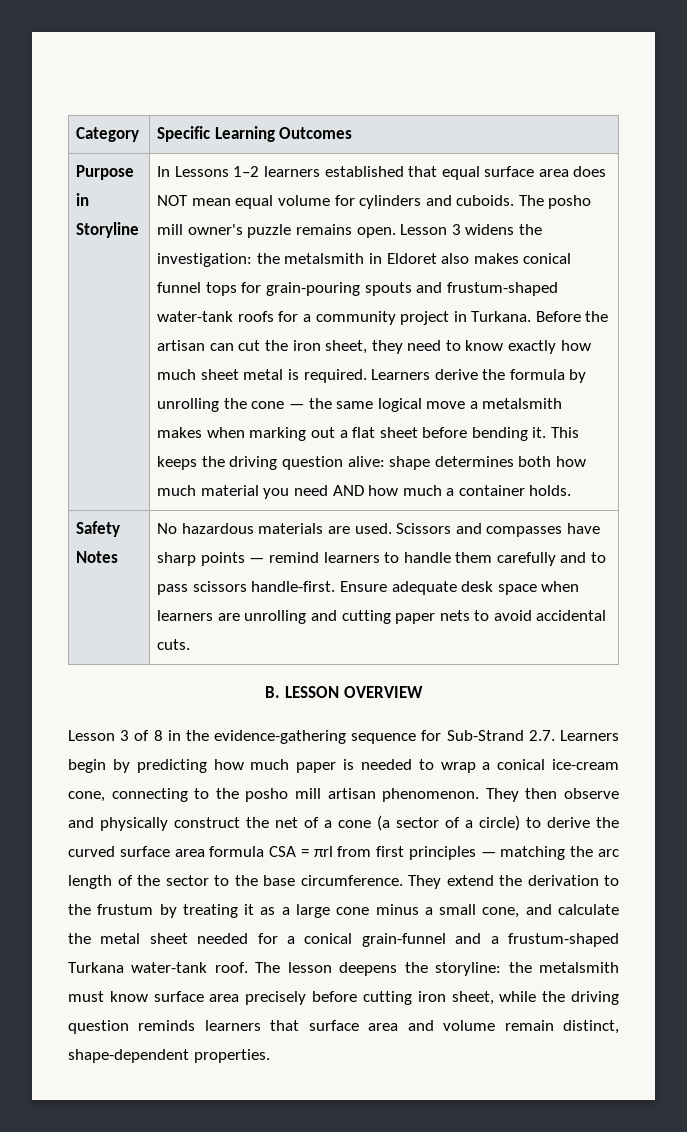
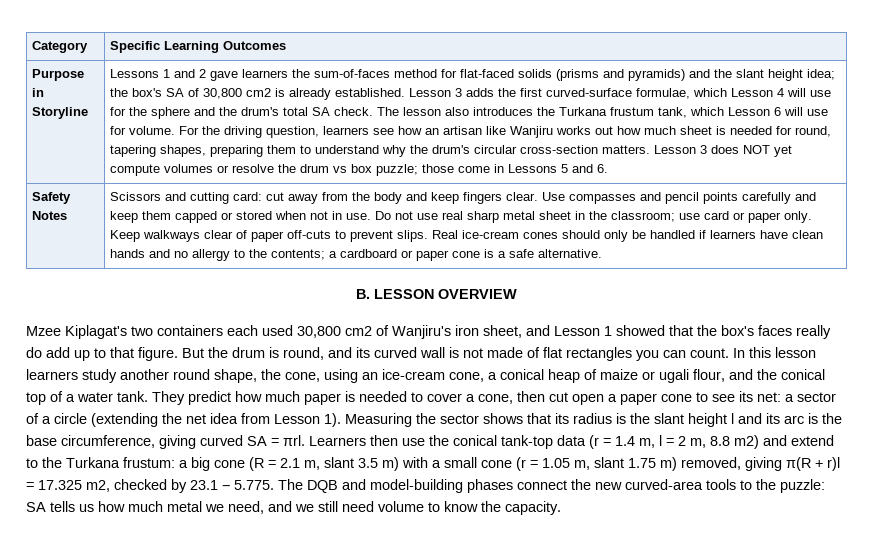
[157,166,607,180] [157,195,592,209] [157,224,542,238] [157,253,572,267] [157,282,558,296] [157,311,609,325] [157,340,591,354] [157,369,587,383] [157,398,563,412] [157,427,580,441] [157,456,586,470] [157,485,572,499] [76,521,121,537] [76,551,119,563] [157,523,600,537] [157,552,607,566] [157,581,580,595] [157,610,607,624] [157,639,191,650] [265,686,423,698] [68,730,619,744] [68,759,207,773] In Lessons 1–2 learners established that equal surface area does NOT mean equal volume for cylinders and cuboids. The posho mill owner's puzzle remains open. Lesson 3 widens the investigation: the metalsmith in Eldoret also makes conical funnel tops for grain-pouring spouts and frustum-shaped water-tank roofs for a community project in Turkana. Before the artisan can cut the iron sheet, they need to know exactly how much sheet metal is required. Learners derive the formula by unrolling the cone — the same logical move a metalsmith makes when marking out a flat sheet before bending it. This keeps the driving question alive: shape determines both how much material you need AND how much a container holds. // Safety Notes | No hazardous materials are used. Scissors and compasses have sharp points — remind learners to handle them carefully and to pass scissors handle-first. Ensure adequate desk space when learners are unrolling and cutting paper nets to avoid accidental cuts. // B. LESSON OVERVIEW // Lesson 3 of 8 in the evidence-gathering sequence for Sub-Strand 2.7. Learners begin by predicting -> [110,69,836,81] [110,88,832,100] [110,107,829,119] [110,126,832,138] [110,145,793,157] [110,164,609,176] [32,192,72,204] [32,211,68,220] [110,192,817,204] [110,211,813,223] [110,230,824,242] [110,249,603,261] [356,289,517,299] [26,325,831,339] [26,347,816,361] [26,369,825,383] [26,391,231,405] Lessons 1 and 2 gave learners the sum-of-faces method for flat-faced solids (prisms and pyramids) and the slant height idea; the box's SA of 30,800 cm2 is already established. Lesson 3 adds the first curved-surface formulae, which Lesson 4 will use for the sphere and the drum's total SA check. The lesson also introduces the Turkana frustum tank, which Lesson 6 will use for volume. For the driving question, learners see how an artisan like Wanjiru works out how much sheet is needed for round, tapering shapes, preparing them to understand why the drum's circular cross-section matters. Lesson 3 does NOT yet compute volumes or resolve the drum vs box puzzle; those come in Lessons 5 and 6. // Safety Notes | Scissors and cutting card: cut away from the body and keep fingers clear. Use compasses and pencil points carefully and keep them capped or stored when not in use. Do not use real sharp metal sheet in the classroom; use card or paper only. Keep walkways clear of paper off-cuts to prevent slips. Real ice-cream cones should only be handled if learners have clean hands and no allergy to the contents; a cardboard or paper cone is a safe alternative. // B. LESSON OVERVIEW // Mzee Kiplagat's two containers each used 30,800 cm2 of Wanjiru's iron sheet, and Lesson 1 showed that the box's faces really do add up to that figure. But the drum is round, and its curved wall is not made of flat rectangles you can count. In this lesson learners study another round shape, the cone, using an ice-cream cone, a conical heap of maize or ugali flour, and the conical top of a water tank. They predict
[440,759,619,773] [68,788,619,802] [68,815,619,831] [68,846,619,860] [68,875,619,889] [68,904,619,918] [68,933,619,947] [68,962,619,976] [68,991,619,1005] [68,1020,619,1034] [68,1049,270,1063] wrap a conical ice-cream cone, connecting to the posho mill artisan phenomenon. They then observe and physically construct the net of a cone (a sector of a circle) to derive the curved surface area formula CSA = πrl from first principles — matching the arc length of the sector to the base circumference. They extend the derivation to the frustum by treating it as a large cone minus a small cone, and calculate the metal sheet needed for a conical grain-funnel and a frustum-shaped Turkana water-tank roof. The lesson deepens the storyline: the metalsmith must know surface area precisely before cutting iron sheet, while the driving question reminds learners that surface area and volume remain distinct, shape-dependent properties. -> [427,391,836,405] [26,413,842,427] [26,435,834,449] [26,457,840,471] [26,479,825,493] [26,501,561,515] cover a cone, then cut open a paper cone to see its net: a sector of a circle (extending the net idea from Lesson 1). Measuring the sector shows that its radius is the slant height l and its arc is the base circumference, giving curved SA = πrl. Learners then use the conical tank-top data (r = 1.4 m, l = 2 m, 8.8 m2) and extend to the Turkana frustum: a big cone (R = 2.1 m, slant 3.5 m) with a small cone (r = 1.05 m, slant 1.75 m) removed, giving π(R + r)l = 17.325 m2, checked by 23.1 − 5.775. The DQB and model-building phases connect the new curved-area tools to the puzzle: SA tells us how much metal we need, and we still need volume to know the capacity.

